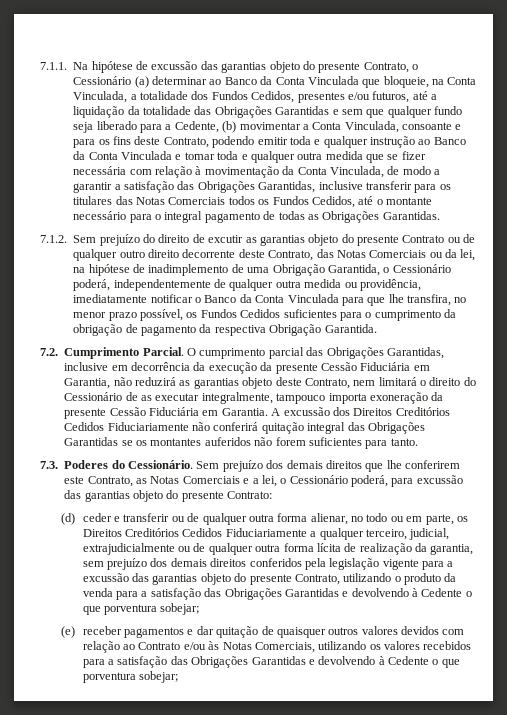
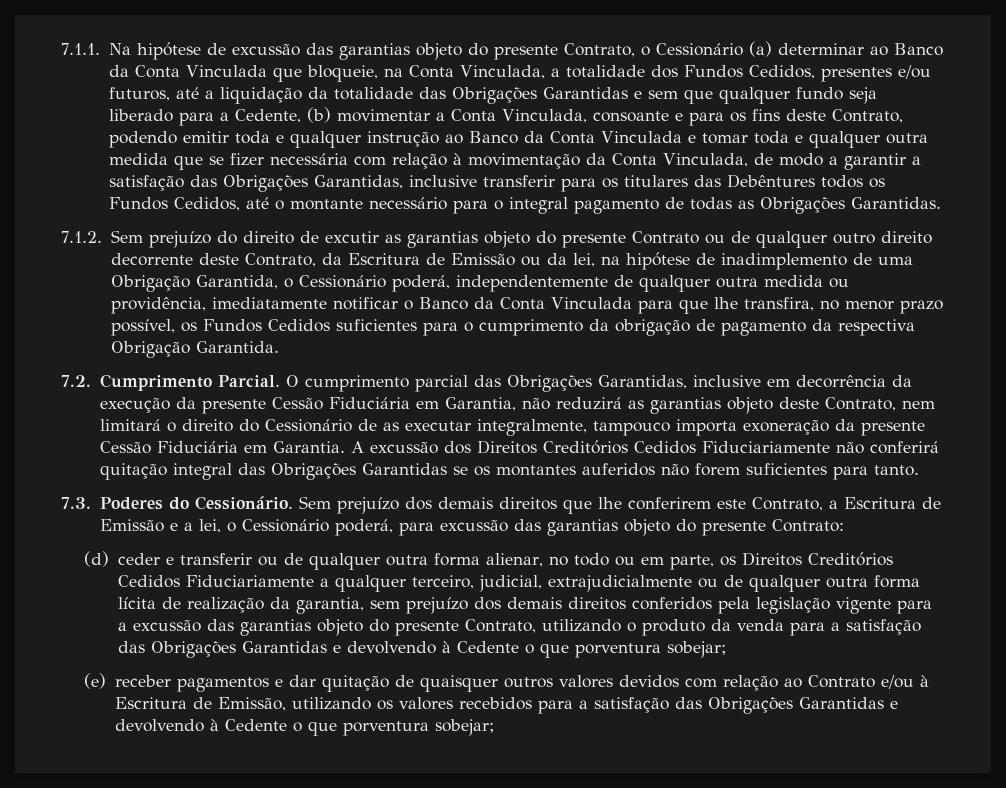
[136,197,226,205] Notas Comerciais -> [726,174,815,188] Debêntures
[316,249,427,258] das Notas Comerciais -> [321,253,515,266] da Escritura de Emissão
[136,476,240,484] as Notas Comerciais -> [828,497,941,509] [99,519,164,532] a Escritura de Emissão
[208,641,315,653] às Notas Comerciais, -> [919,675,929,687] [114,697,286,711] à Escritura de Emissão,

